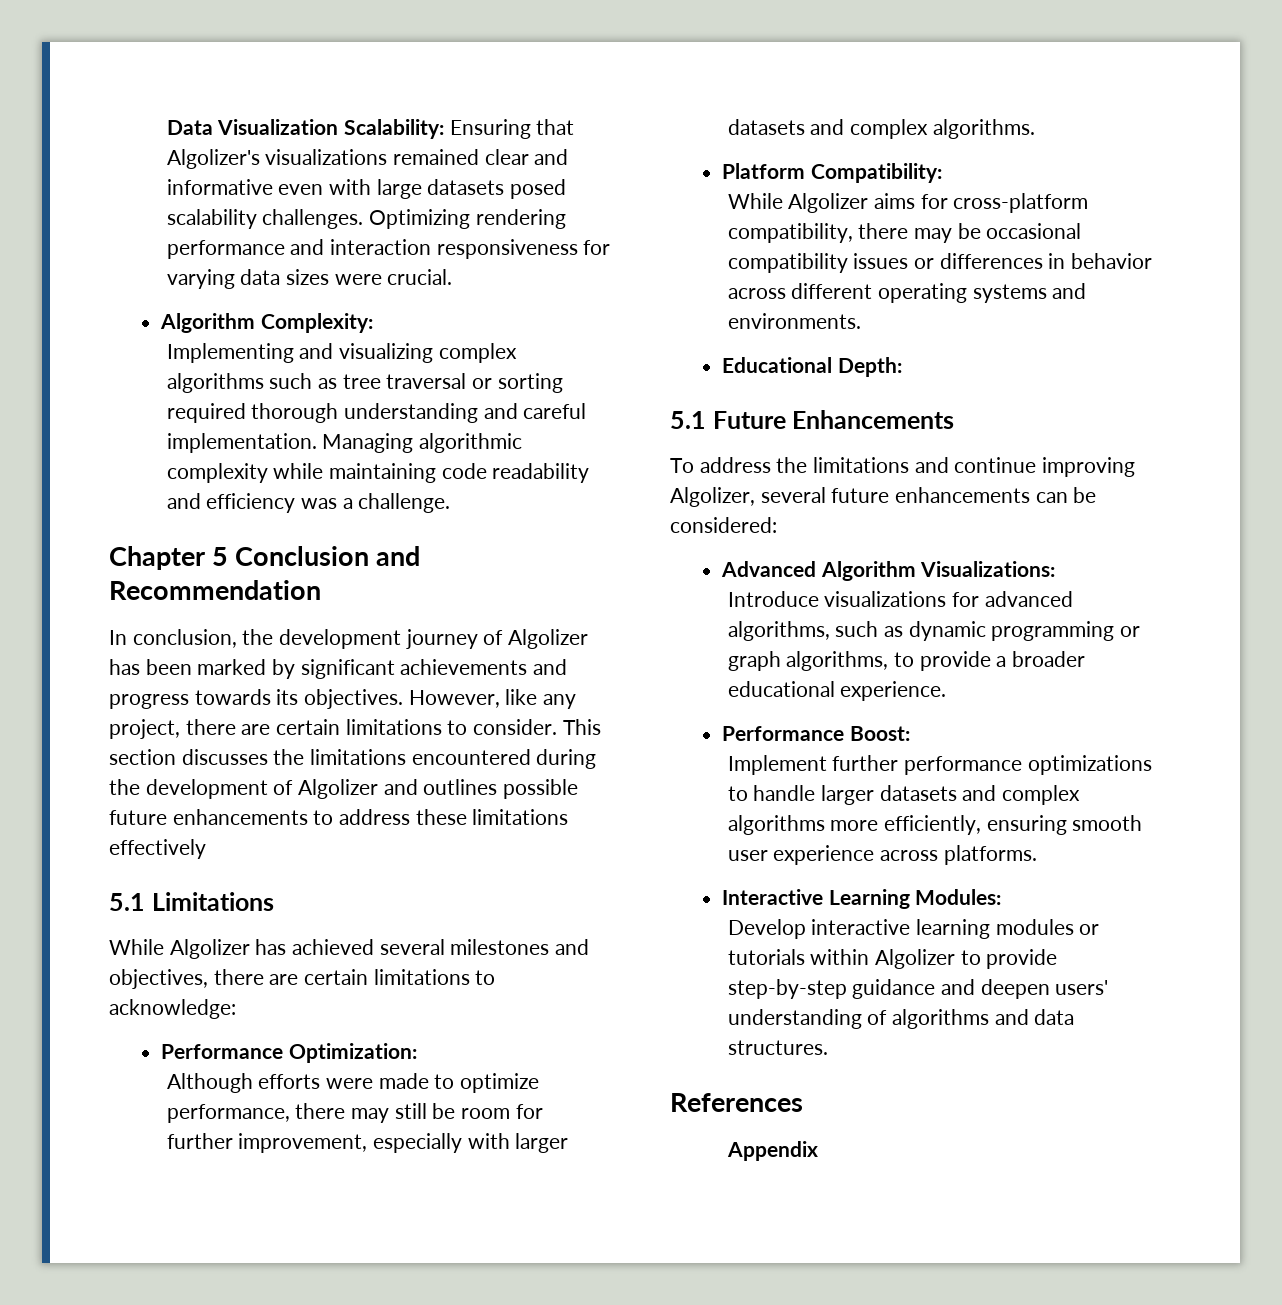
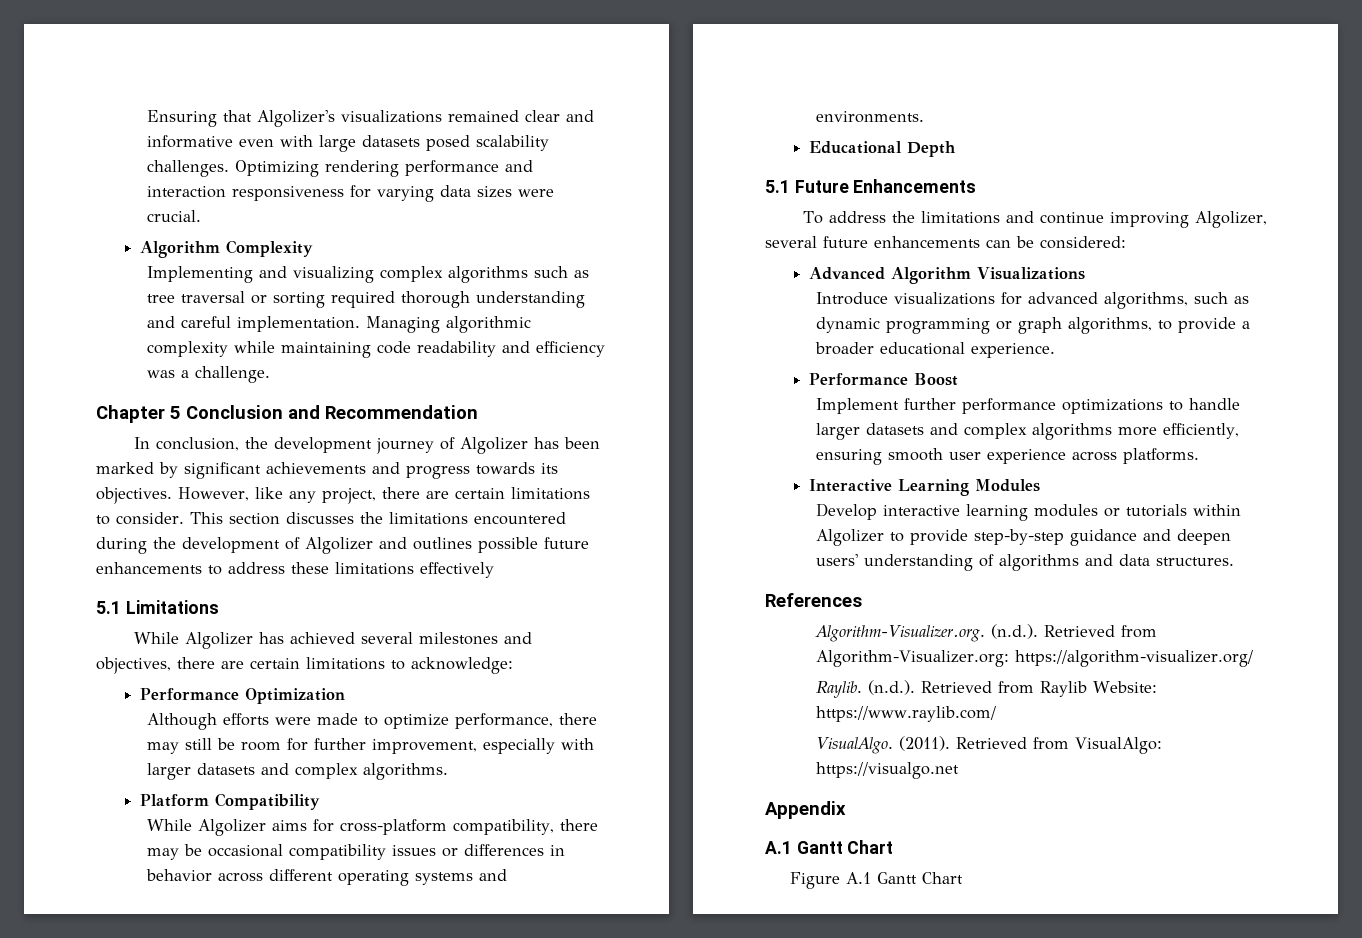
[166,119,445,139] Data Visualization Scalability: -> (146, 118) none
[260,313,373,333] Complexity: -> [225,240,313,257] Complexity
[288,1043,417,1063] Optimization: -> [244,688,345,704] Optimization
[810,163,942,183] Compatibility: -> [214,793,320,810] Compatibility
[837,357,902,377] Depth: -> [906,141,956,157] Depth
[920,561,1056,577] Visualizations: -> [976,267,1085,280] Visualizations
[849,726,910,741] Boost: -> [913,373,958,386] Boost
[915,889,1002,905] Modules: -> [974,479,1040,492] Modules
[726,1141,818,1161] Appendix -> [814,624,1157,642] [815,650,1253,667] [815,680,1157,698] [815,706,996,722] [815,736,1162,754] [815,762,959,779] [765,801,846,819] [765,840,894,854] [790,872,964,889] Algorithm-Visualizer.org. (n.d.). Retrieved from Algorithm-Visualizer.org: https://algorithm-visualizer.org/ // Raylib. (n.d.). Retrieved from Raylib Website: https://www.raylib.com/ // VisualAlgo. (2011). Retrieved from VisualAlgo: https://visualgo.net // Appendix // A.1 Gantt Chart // Figure A.1 Gantt Chart

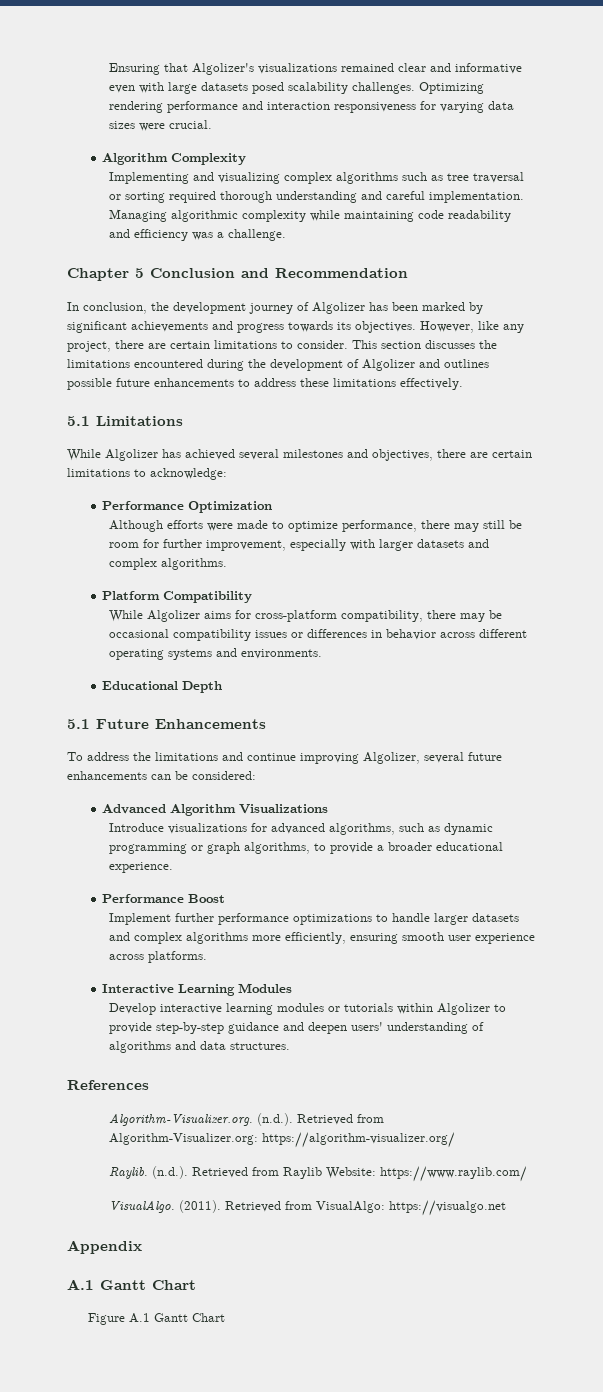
[420,562,494,578] effectively -> [400,378,463,390] effectively.

